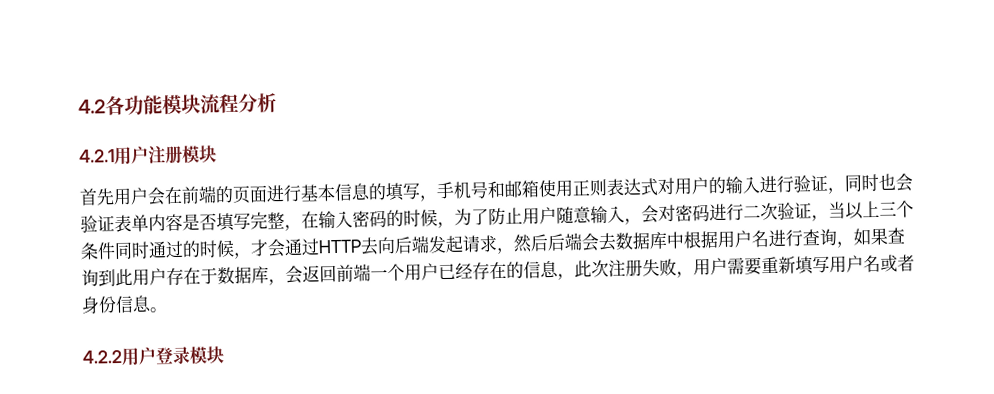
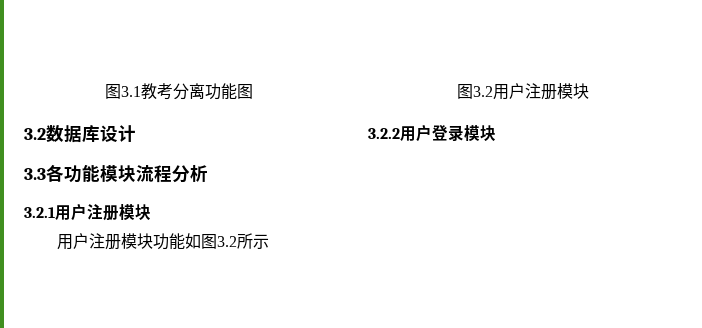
[78,99,106,114] 4.2 -> [105,83,253,100] [24,125,136,143] [24,168,46,180] 图3.1教考分离功能图 // 3.2数据库设计 // 3.3
[79,145,217,166] [79,173,913,206] [80,200,914,233] [80,227,905,260] [81,254,915,287] [81,295,168,314] [82,349,123,364] 4.2.1用户注册模块 // 首先用户会在前端的页面进行基本信息的填写，手机号和邮箱使用正则表达式对用户的输入进行验证，同时也会验证表单内容是否填写完整，在输入密码的时候，为了防止用户随意输入，会对密码进行二次验证，当以上三个条件同时通过的时候，才会通过HTTP去向后端发起请求，然后后端会去数据库中根据用户名进行查询，如果查询到此用户存在于数据库，会返回前端一个用户已经存在的信息，此次注册失败，用户需要重新填写用户名或者身份信息。 // 4.2.2 -> [24,203,151,221] [57,233,270,250] [457,83,589,100] [368,128,400,139] 3.2.1用户注册模块 // 用户注册模块功能如图3.2所示 // 图3.2用户注册模块 // 3.2.2

